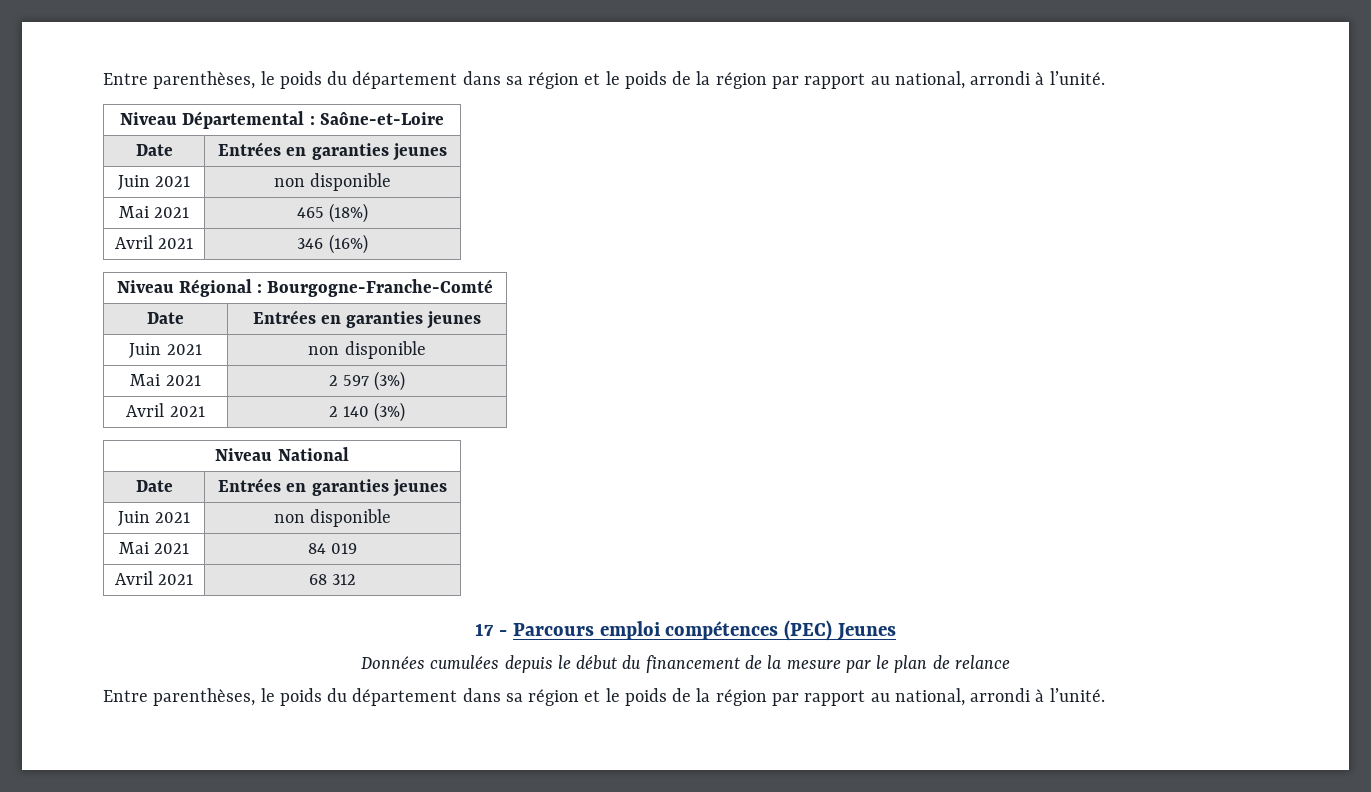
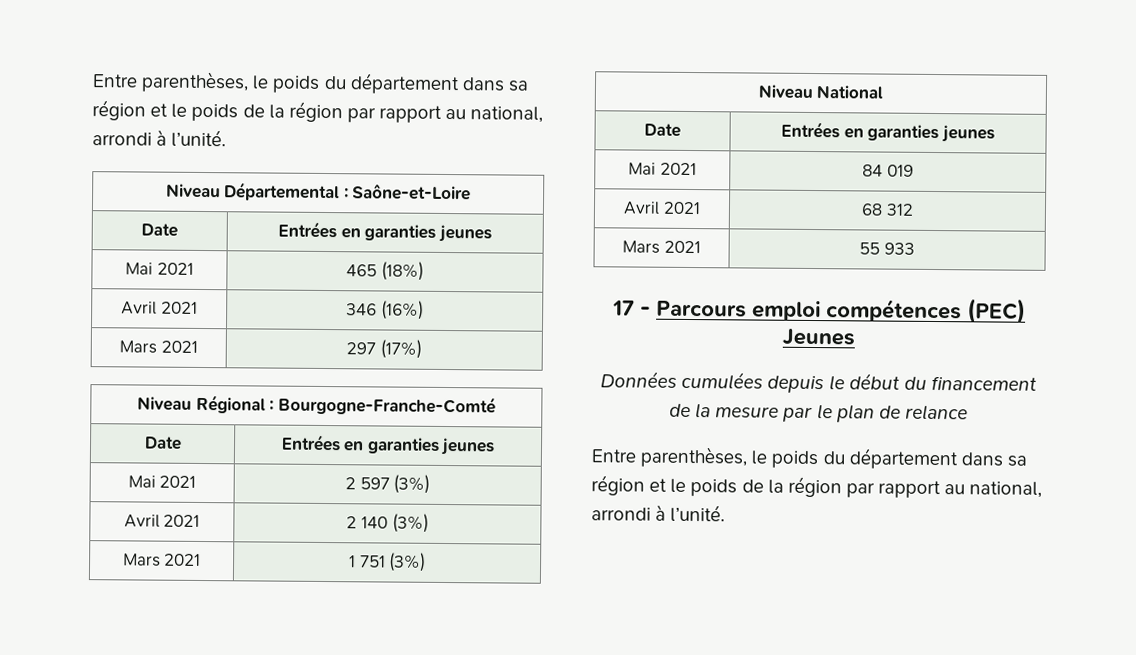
[117,175,191,190] [273,173,392,191] // Juin 2021 | non disponible -> (492, 233) none
(368, 244) none -> [119,340,198,354] [346,339,422,359] // Mars 2021 | 297 (17%)
[129,343,202,358] [308,341,426,359] // Juin 2021 | non disponible -> (496, 446) none
(406, 412) none -> [122,553,202,567] [348,552,427,572] // Mars 2021 | 1 751 (3%)
[117,511,191,526] [273,509,392,527] // Juin 2021 | non disponible -> (995, 134) none
(357, 579) none -> [622,240,701,254] [859,242,915,255] // Mars 2021 | 55 933

